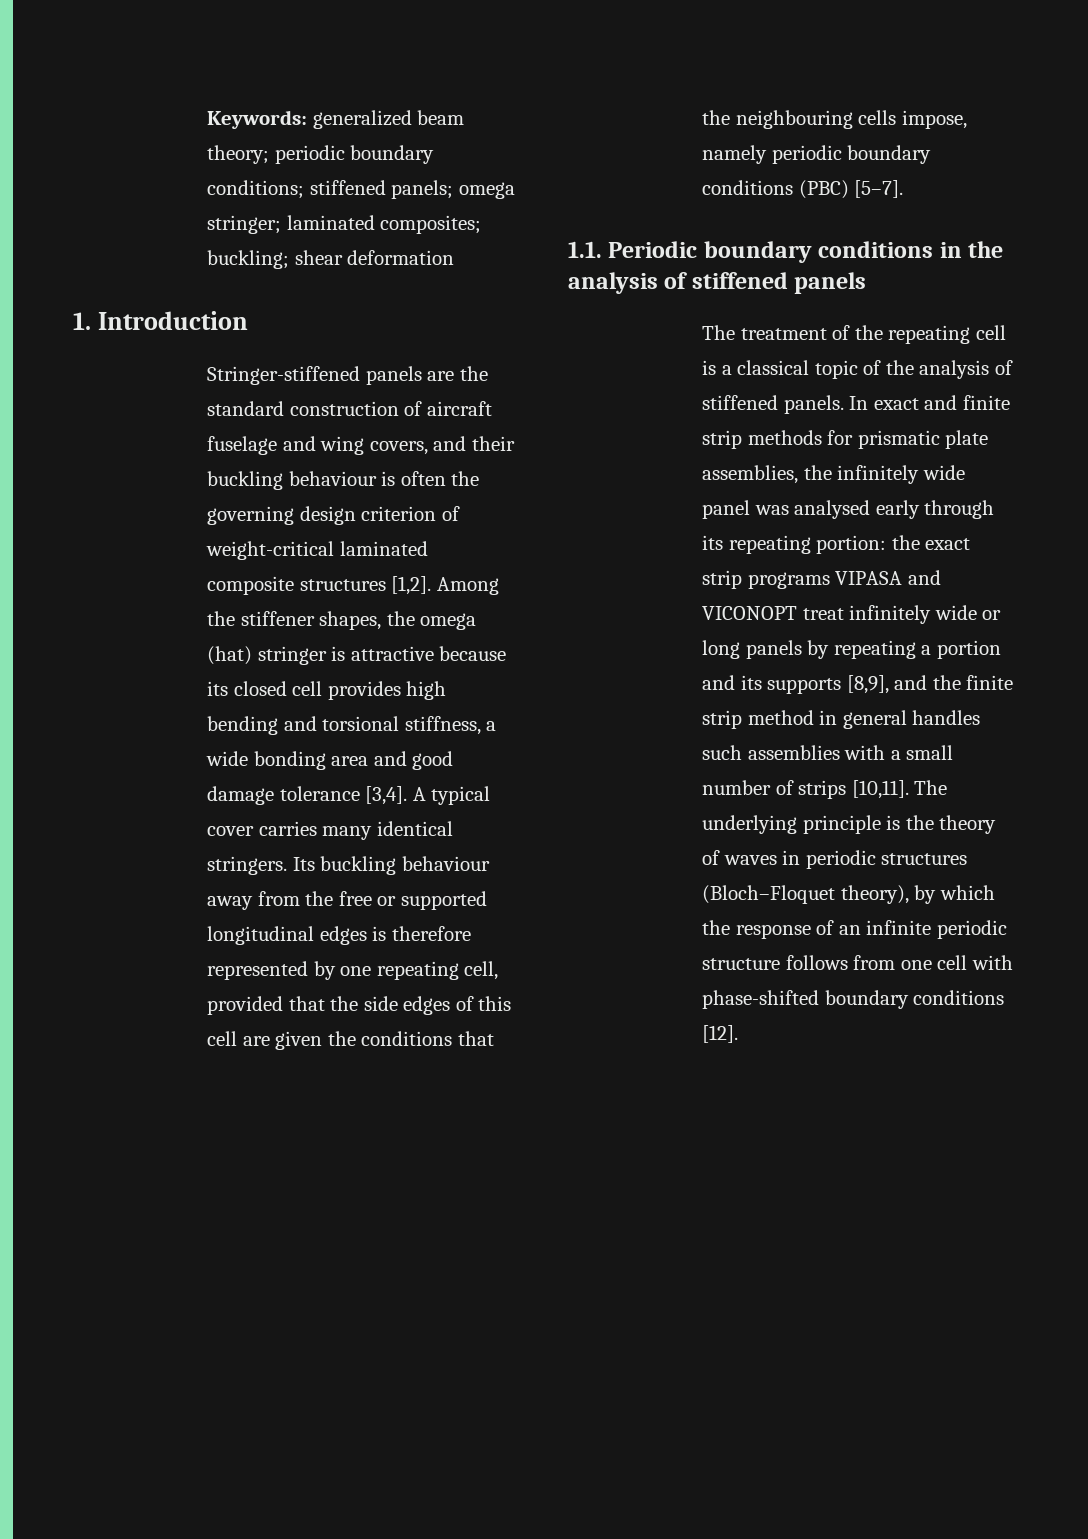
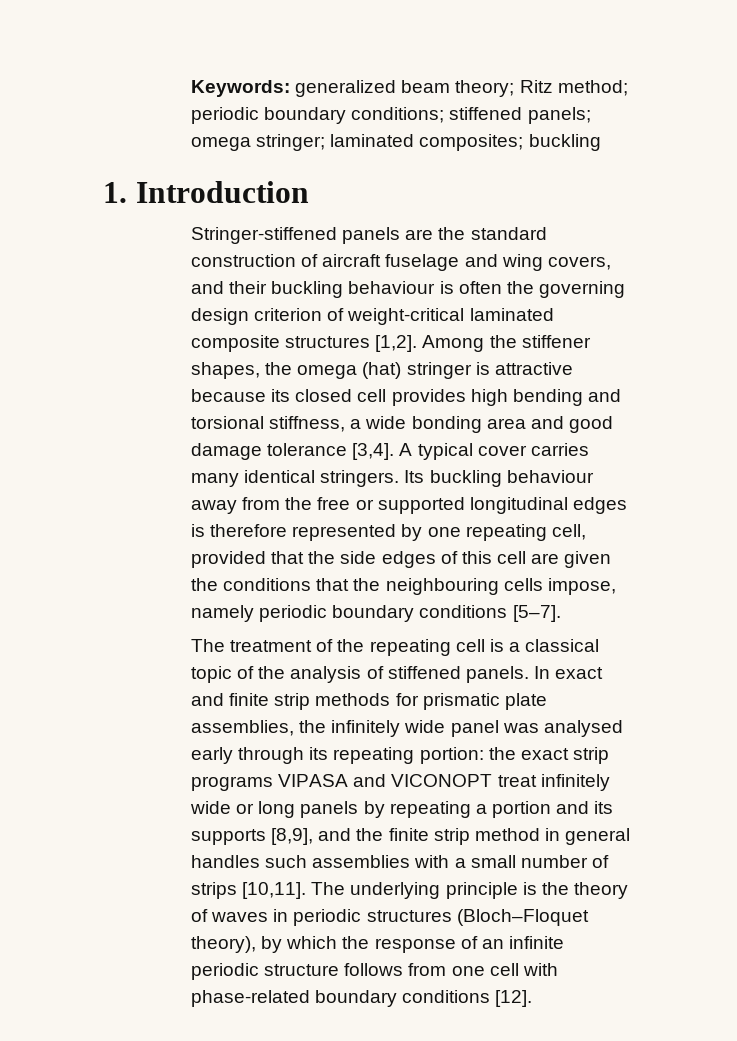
(270, 154) none -> [519,80,628,96] Ritz method;
[207,250,455,269] buckling; shear deformation -> [528,134,601,151] buckling
[798,180,849,199] (PBC) -> (508, 611) none
[568,241,1004,263] [568,272,867,294] // 1.1. Periodic boundary conditions in the analysis of stiffened panels -> (561, 613) none
[702,990,820,1009] phase-shifted -> [191,990,311,1007] phase-related

